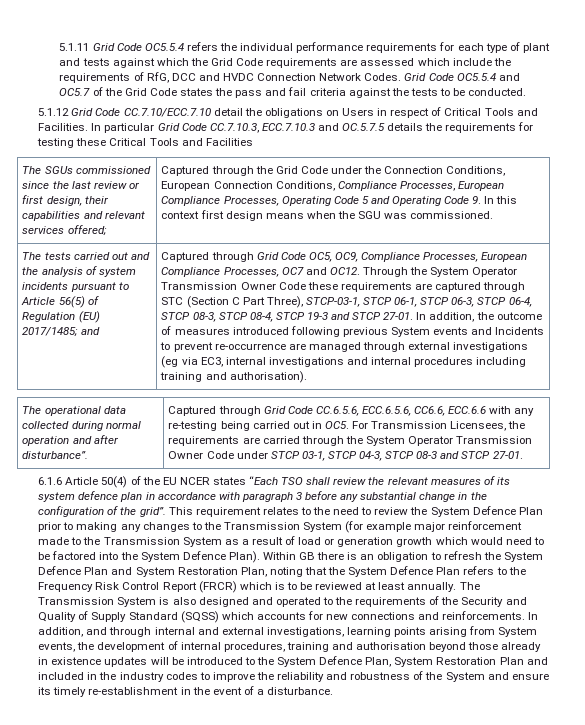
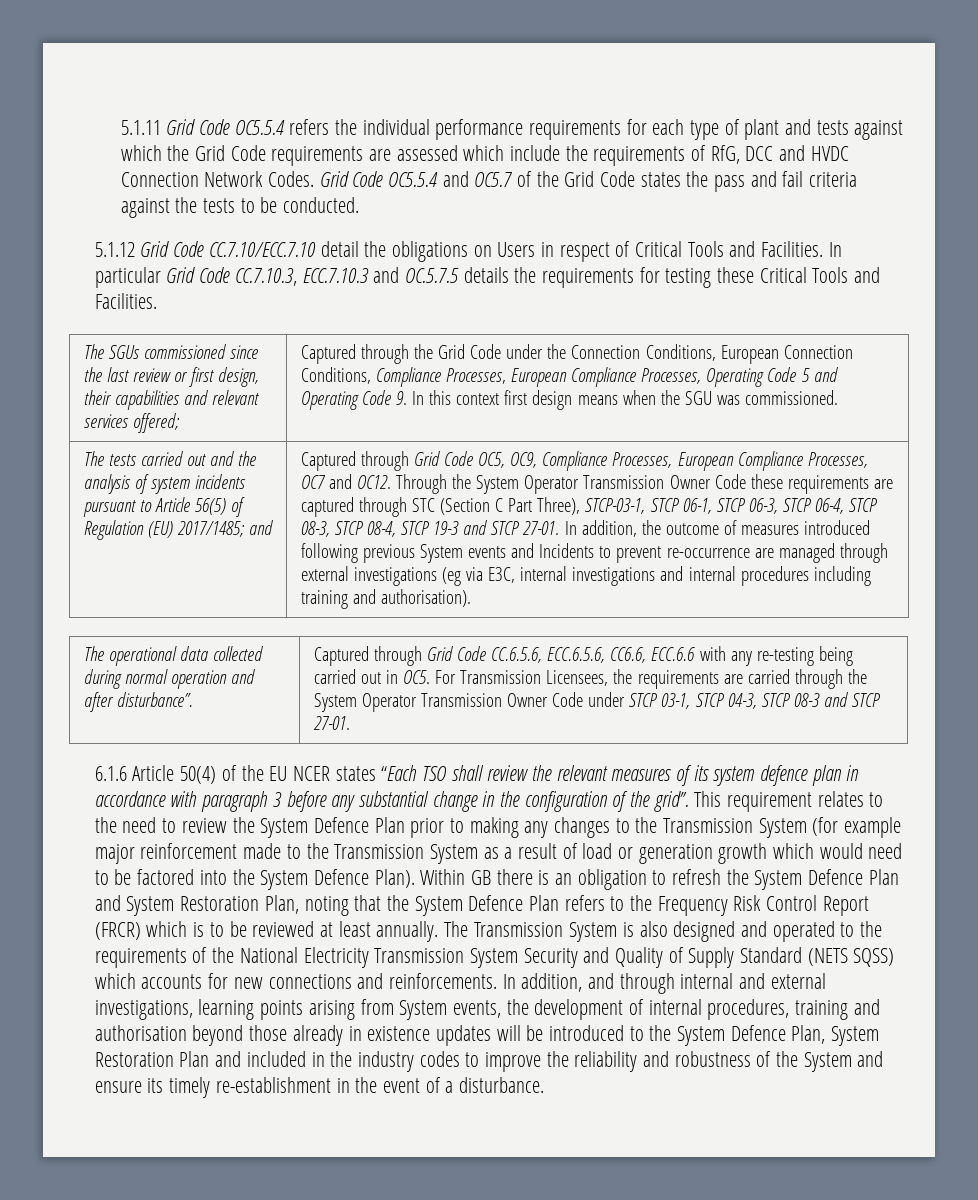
[205,138,253,146] Facilities -> [94,293,157,309] Facilities.
[200,357,223,367] EC3, -> [488,567,516,583] E3C,
(459, 601) none -> [239,947,518,968] National Electricity Transmission System
[180,611,219,623] (SQSS) -> [807,948,895,967] (NETS SQSS)

